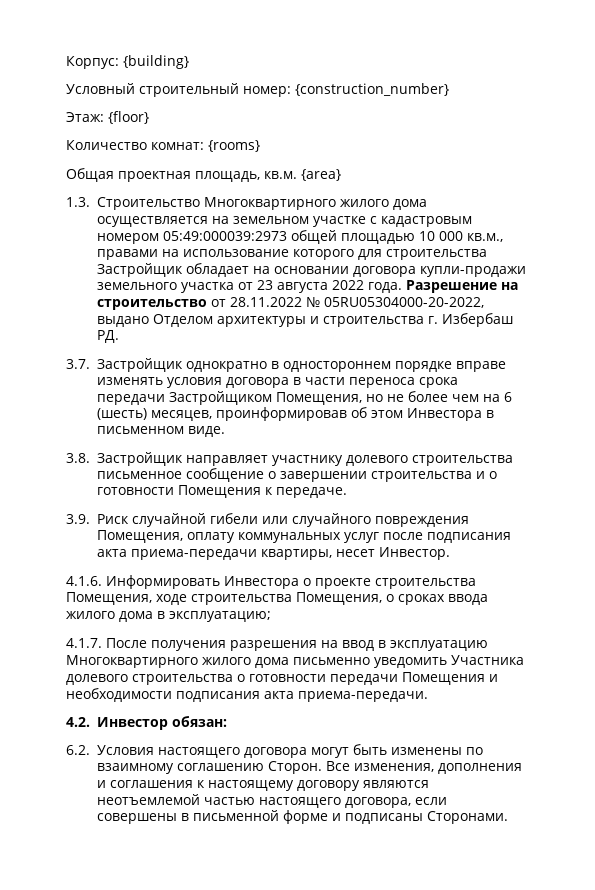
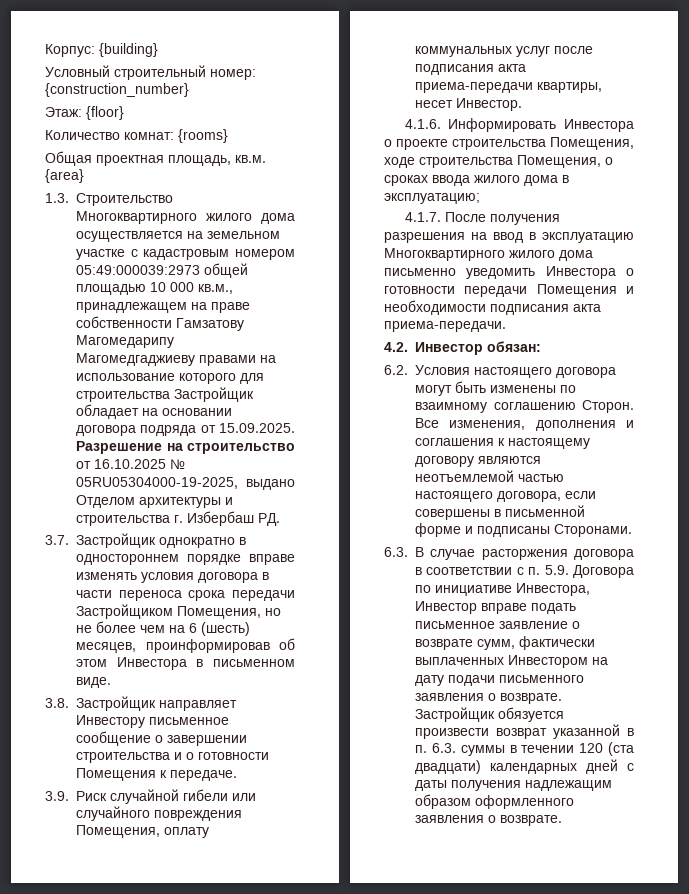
(503, 237) none -> [76,302,250,313] [76,316,244,331] [76,335,174,348] [76,353,195,366] принадлежащем на праве собственности Гамзатову Магомедарипу Магомедгаджиеву
[419,266,526,277] [96,280,402,293] купли-продажи земельного участка от 23 августа 2022 года. -> [140,423,295,436] подряда от 15.09.2025.
[229,297,484,308] 28.11.2022 № 05RU05304000-20-2022, -> [94,459,185,469] [76,477,238,489] 16.10.2025 № 05RU05304000-19-2025,
[271,455,513,466] участнику долевого строительства -> [76,715,145,728] Инвестору
[451,655,524,665] [66,674,233,685] Участника долевого строительства -> [545,266,616,279] Инвестора
(508, 817) none -> [384,547,634,560] [415,565,634,578] [415,583,590,596] [415,601,576,614] [415,621,580,629] [415,636,595,650] [415,655,608,668] [415,675,584,686] [415,693,562,704] [415,707,564,722] [415,724,634,739] [415,742,634,756] [415,759,634,774] [415,780,612,791] [415,794,574,809] [415,815,562,826] // 6.3. В случае расторжения договора в соответствии с п. 5.9. Договора по инициативе Инвестора, Инвестор вправе подать письменное заявление о возврате сумм, фактически выплаченных Инвестором на дату подачи письменного заявления о возврате. Застройщик обязуется произвести возврат указанной в п. 6.3. суммы в течении 120 (ста двадцати) календарных дней с даты получения надлежащим образом оформленного заявления о возврате.

